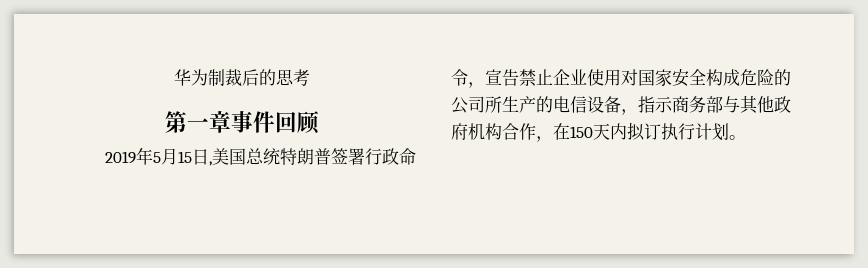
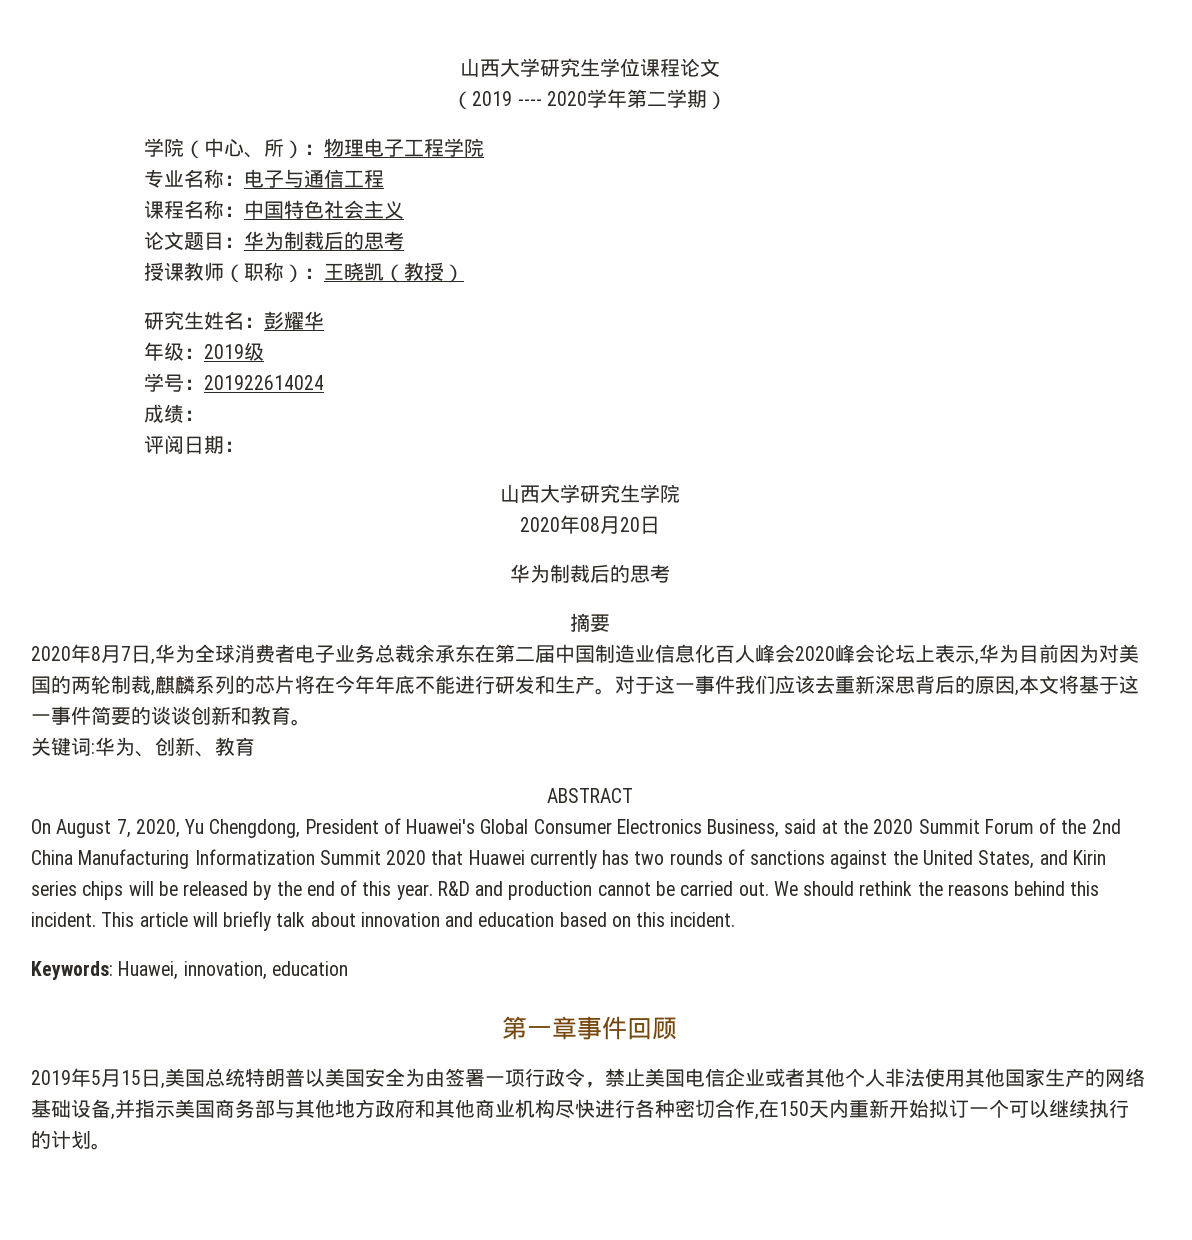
[174,69,310,87] 华为制裁后的思考 -> [459,58,720,77] [452,89,727,110] [143,138,484,159] [143,169,384,188] [143,200,404,219] [143,231,404,250] [143,262,464,283] [143,311,324,330] [143,342,264,361] [143,373,324,392] [143,404,204,423] [143,435,244,454] [499,484,680,503] [519,515,660,534] [509,564,670,583] [569,613,610,632] [31,644,1139,665] [31,675,1139,696] [31,706,311,726] [31,737,255,757] [546,788,633,803] [31,818,1121,838] [31,849,1106,869] [31,880,1100,900] [31,911,736,931] [31,961,348,980] 山西大学研究生学位课程论文 // （2019 ---- 2020学年第二学期） // 学院（中心、所）：物理电子工程学院 // 专业名称：电子与通信工程 // 课程名称：中国特色社会主义 // 论文题目：华为制裁后的思考 // 授课教师（职称）：王晓凯（教授） // 研究生姓名：彭耀华 // 年级：2019级 // 学号：201922614024 // 成绩： // 评阅日期： // 山西大学研究生学院 // 2020年08月20日 // 华为制裁后的思考 // 摘要 // 2020年8月7日,华为全球消费者电子业务总裁余承东在第二届中国制造业信息化百人峰会2020峰会论坛上表示,华为目前因为对美国的两轮制裁,麒麟系列的芯片将在今年年底不能进行研发和生产。对于这一事件我们应该去重新深思背后的原因,本文将基于这一事件简要的谈谈创新和教育。 // 关键词:华为、创新、教育 // ABSTRACT // On August 7, 2020, Yu Chengdong, President of Huawei's Global Consumer Electronics Business, said at the 2020 Summit Forum of the 2nd China Manufacturing Informatization Summit 2020 that Huawei currently has two rounds of sanctions against the United States, and Kirin series chips will be released by the end of this year. R&D and production cannot be carried out. We should rethink the reasons behind this incident. This article will briefly talk about innovation and education based on this incident. // Keywords: Huawei, innovation, education
[331,148,417,165] [451,69,791,88] [451,95,791,115] [451,122,695,142] 签署行政命令，宣告禁止企业使用对国家安全构成危险的公司所生产的电信设备，指示商务部与其他政府机构合作，在150天内拟订执行 -> [305,1068,1145,1088] [31,1099,1129,1120] [31,1130,51,1149] 以美国安全为由签署一项行政令，禁止美国电信企业或者其他个人非法使用其他国家生产的网络基础设备,并指示美国商务部与其他地方政府和其他商业机构尽快进行各种密切合作,在150天内重新开始拟订一个可以继续执行的

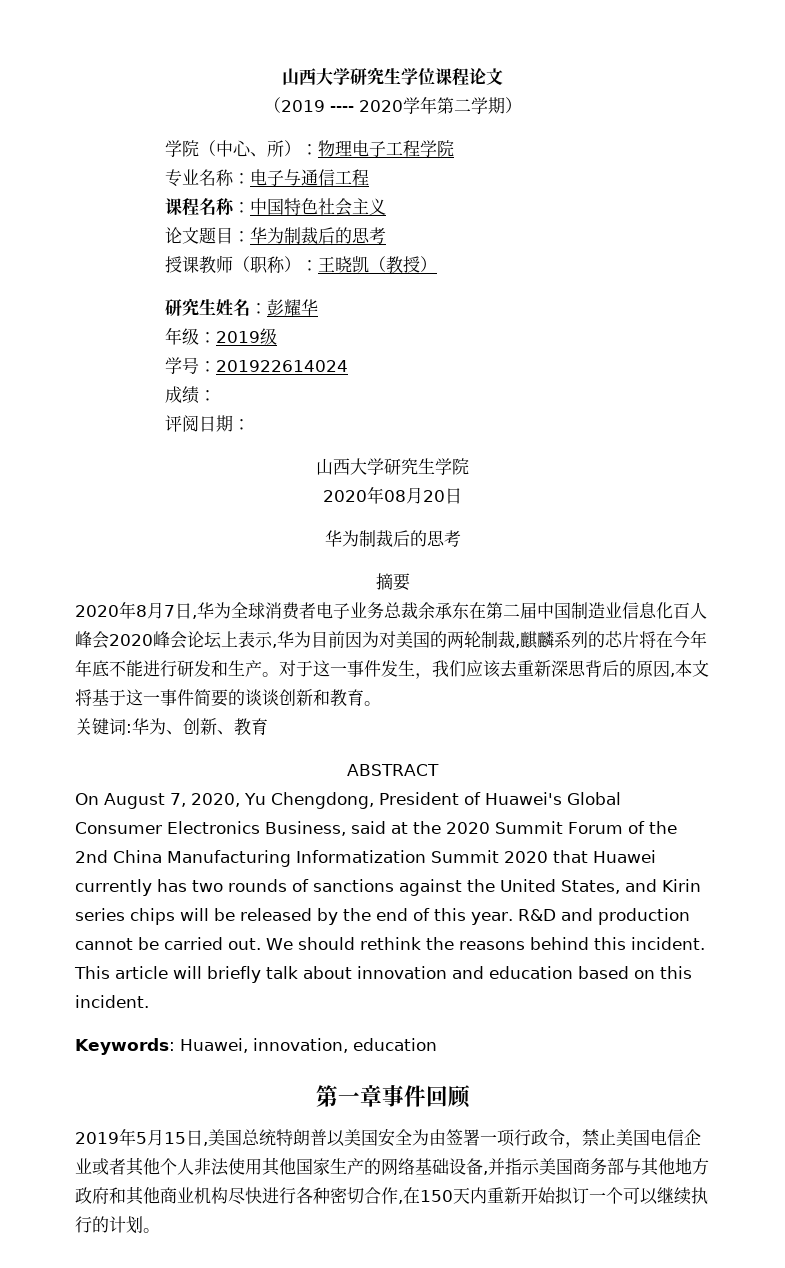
(735, 684) none -> [381,660,432,679] 发生，

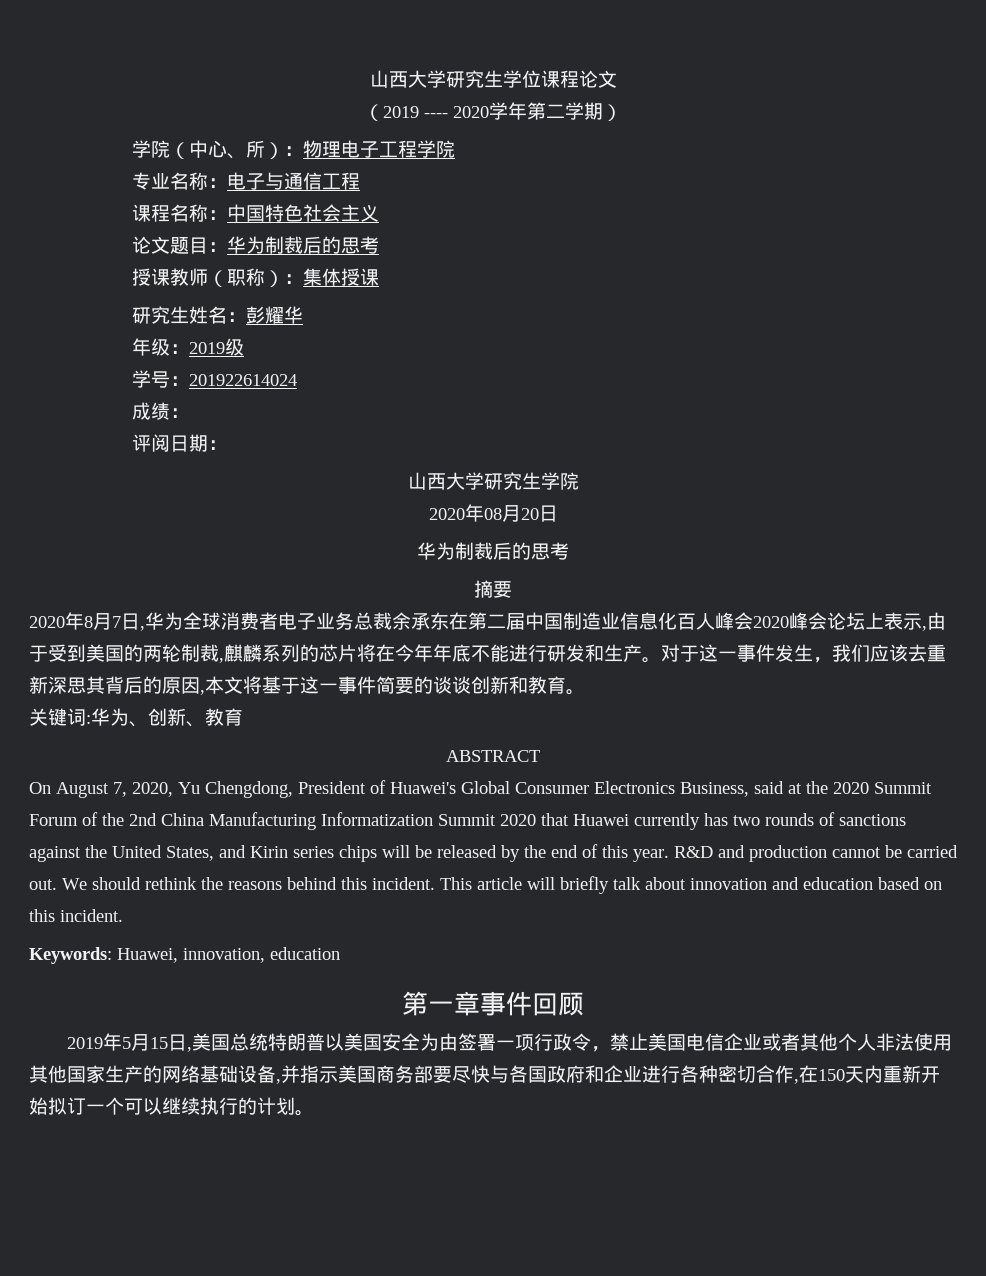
[318,255,438,274] 王晓凯（教授） -> [302,268,379,286] 集体授课
[277,631,396,648] 华为目前因为对 -> [927,612,946,630] [29,644,86,662] 由于受到
(586, 668) none -> [86,676,105,694] 其
[624,1157,709,1176] [75,1186,262,1205] 与其他地方政府和其他商业机构尽快 -> [433,1065,642,1083] 要尽快与各国政府和企业

